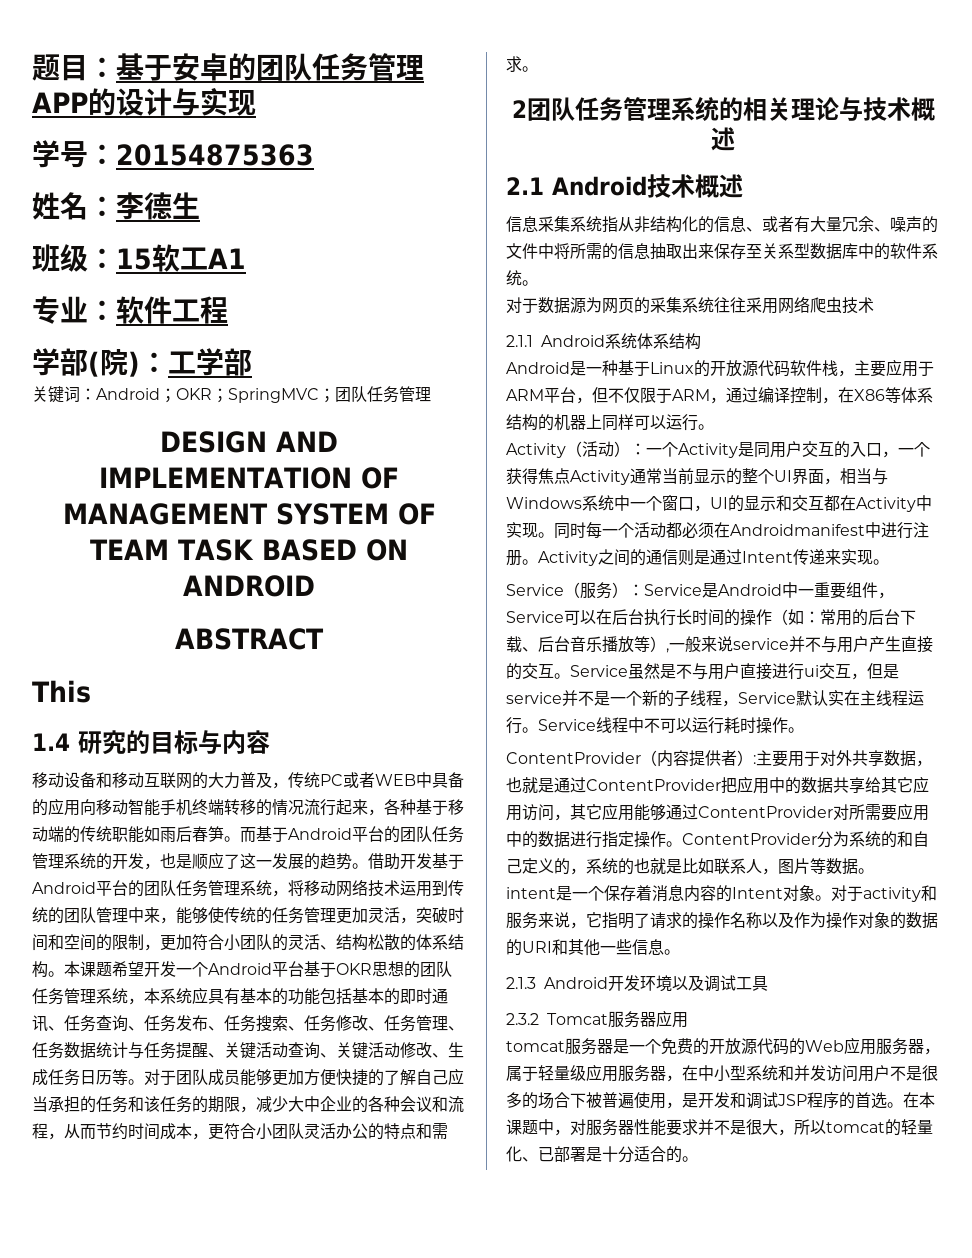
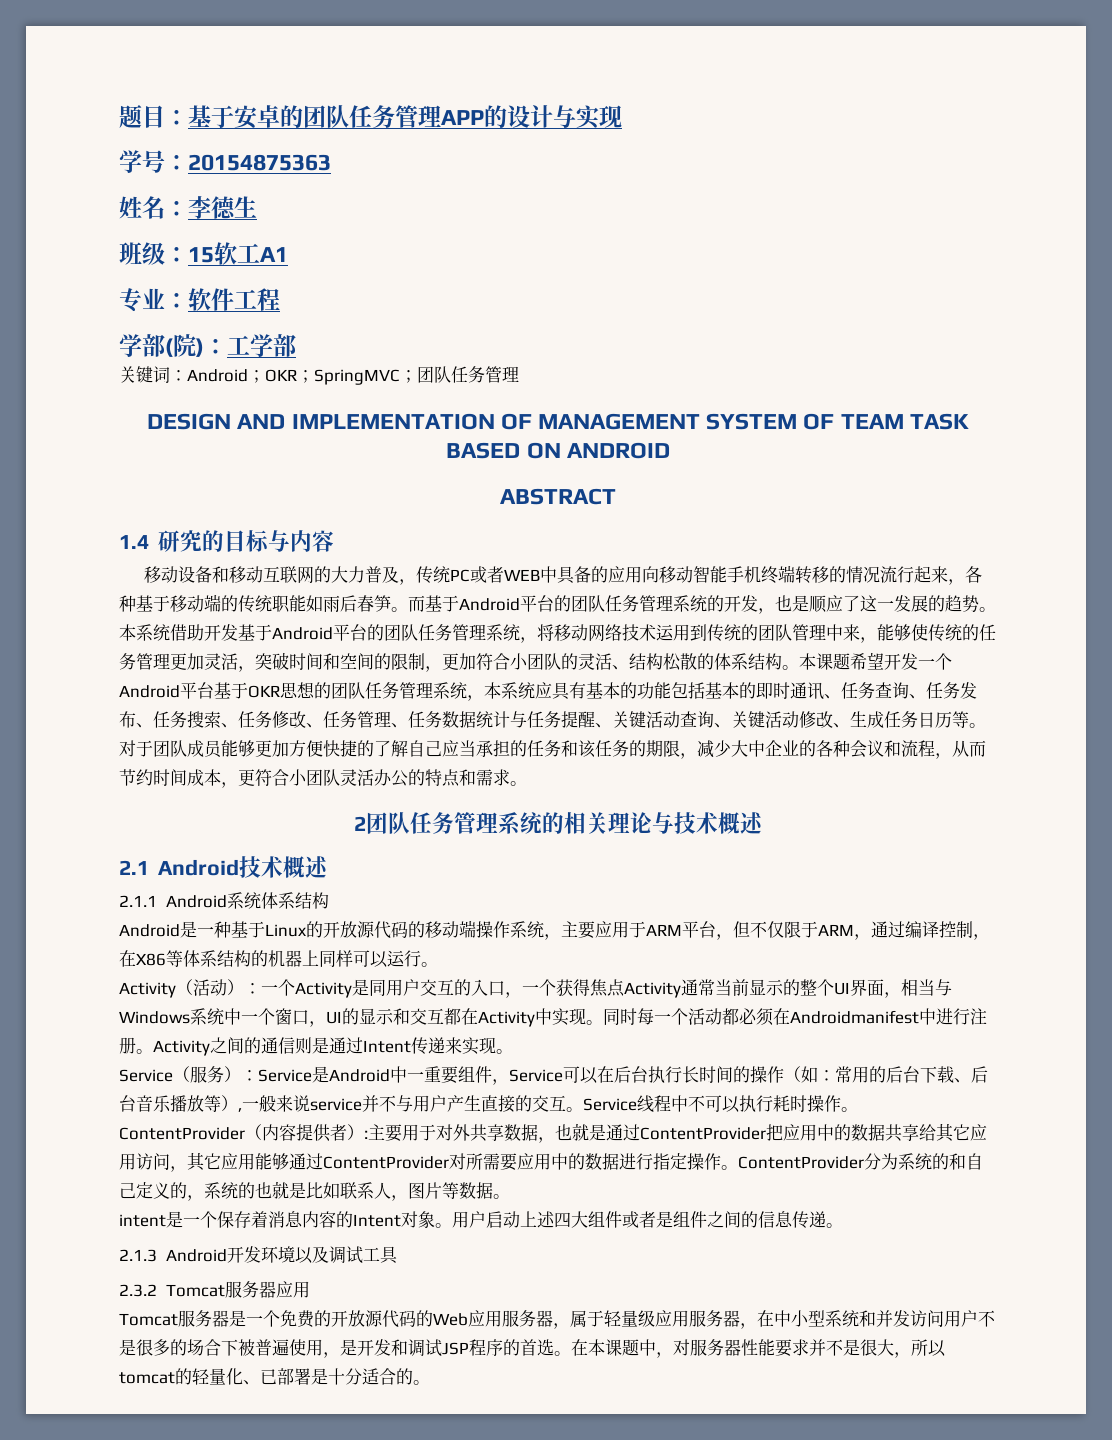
[32,680,91,703] // This -> (616, 496) none
(368, 866) none -> [119,624,170,641] 本系统
[506,216,938,233] [506,243,938,260] [506,270,538,286] [506,296,874,314] // 信息采集系统指从非结构化的信息、或者有大量冗余、噪声的文件中将所需的信息抽取出来保存至关系型数据库中的软件系统。 // 对于数据源为网页的采集系统往往采用网络爬虫技术 -> (328, 867) none
[790,360,838,376] 软件栈 -> [408,920,544,938] 的移动端操作系统
[628,663,899,680] [506,690,924,707] [506,717,596,734] 虽然是不与用户直接进行ui交互，但是service并不是一个新的子线程，Service默认实在主线程运行。Service -> (637, 1104) none
[692,717,708,733] 运 -> [739,1095,756,1112] 执
[831,885,937,902] [506,912,938,929] [506,939,664,956] 对于activity和服务来说，它指明了请求的操作名称以及作为操作对象的数据的URI和其他一些信息 -> [452,1211,826,1229] 用户启动上述四大组件或者是组件之间的信息传递
[506,1041,565,1052] tomcat -> [119,1313,178,1326] Tomcat

